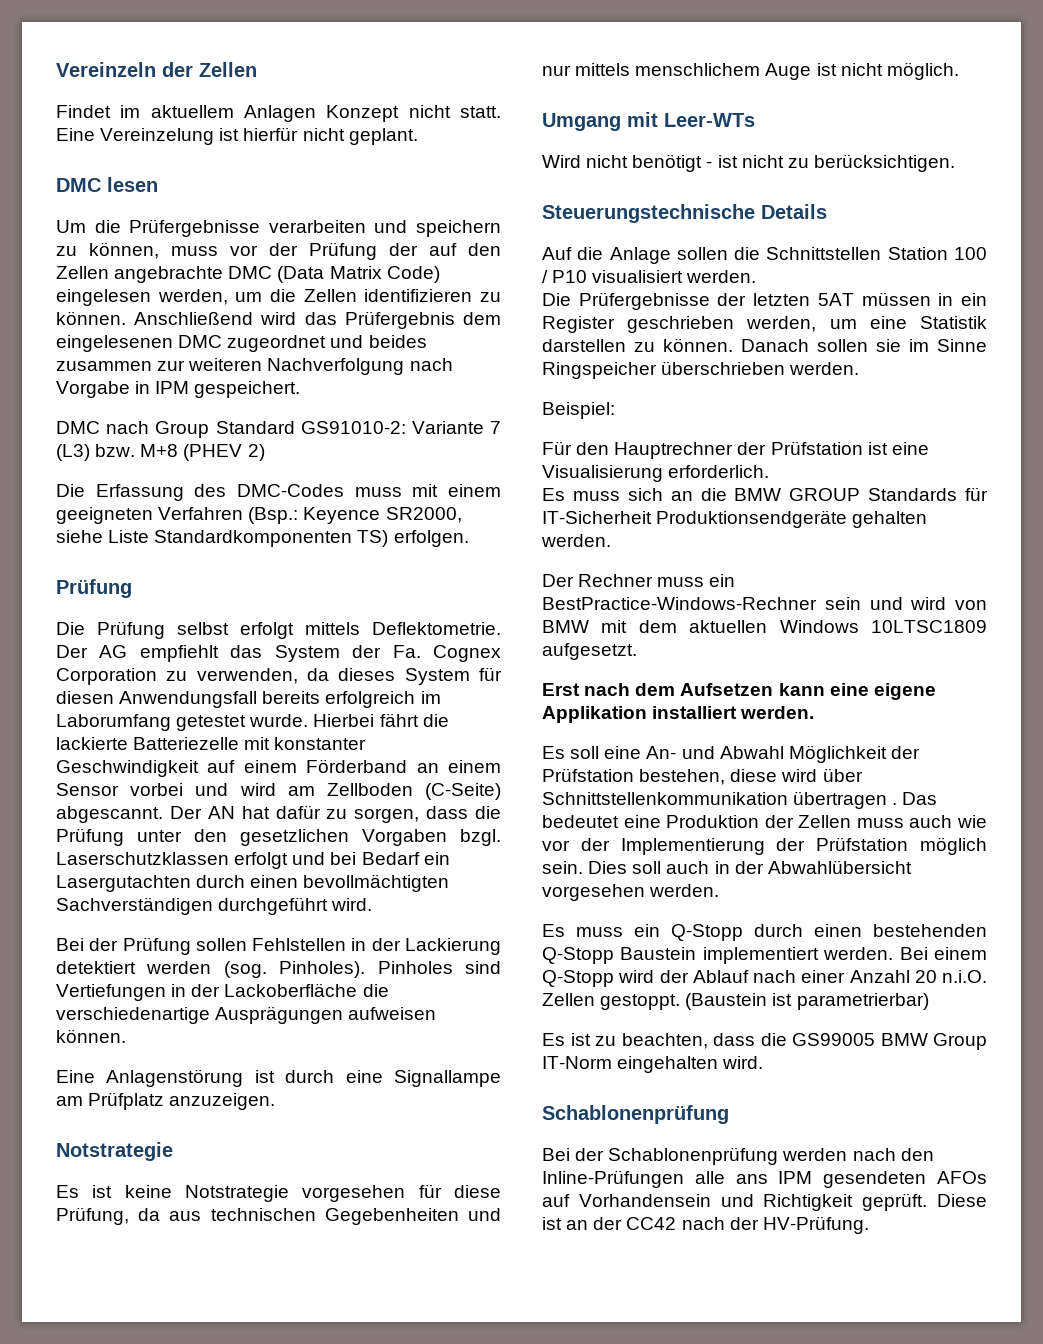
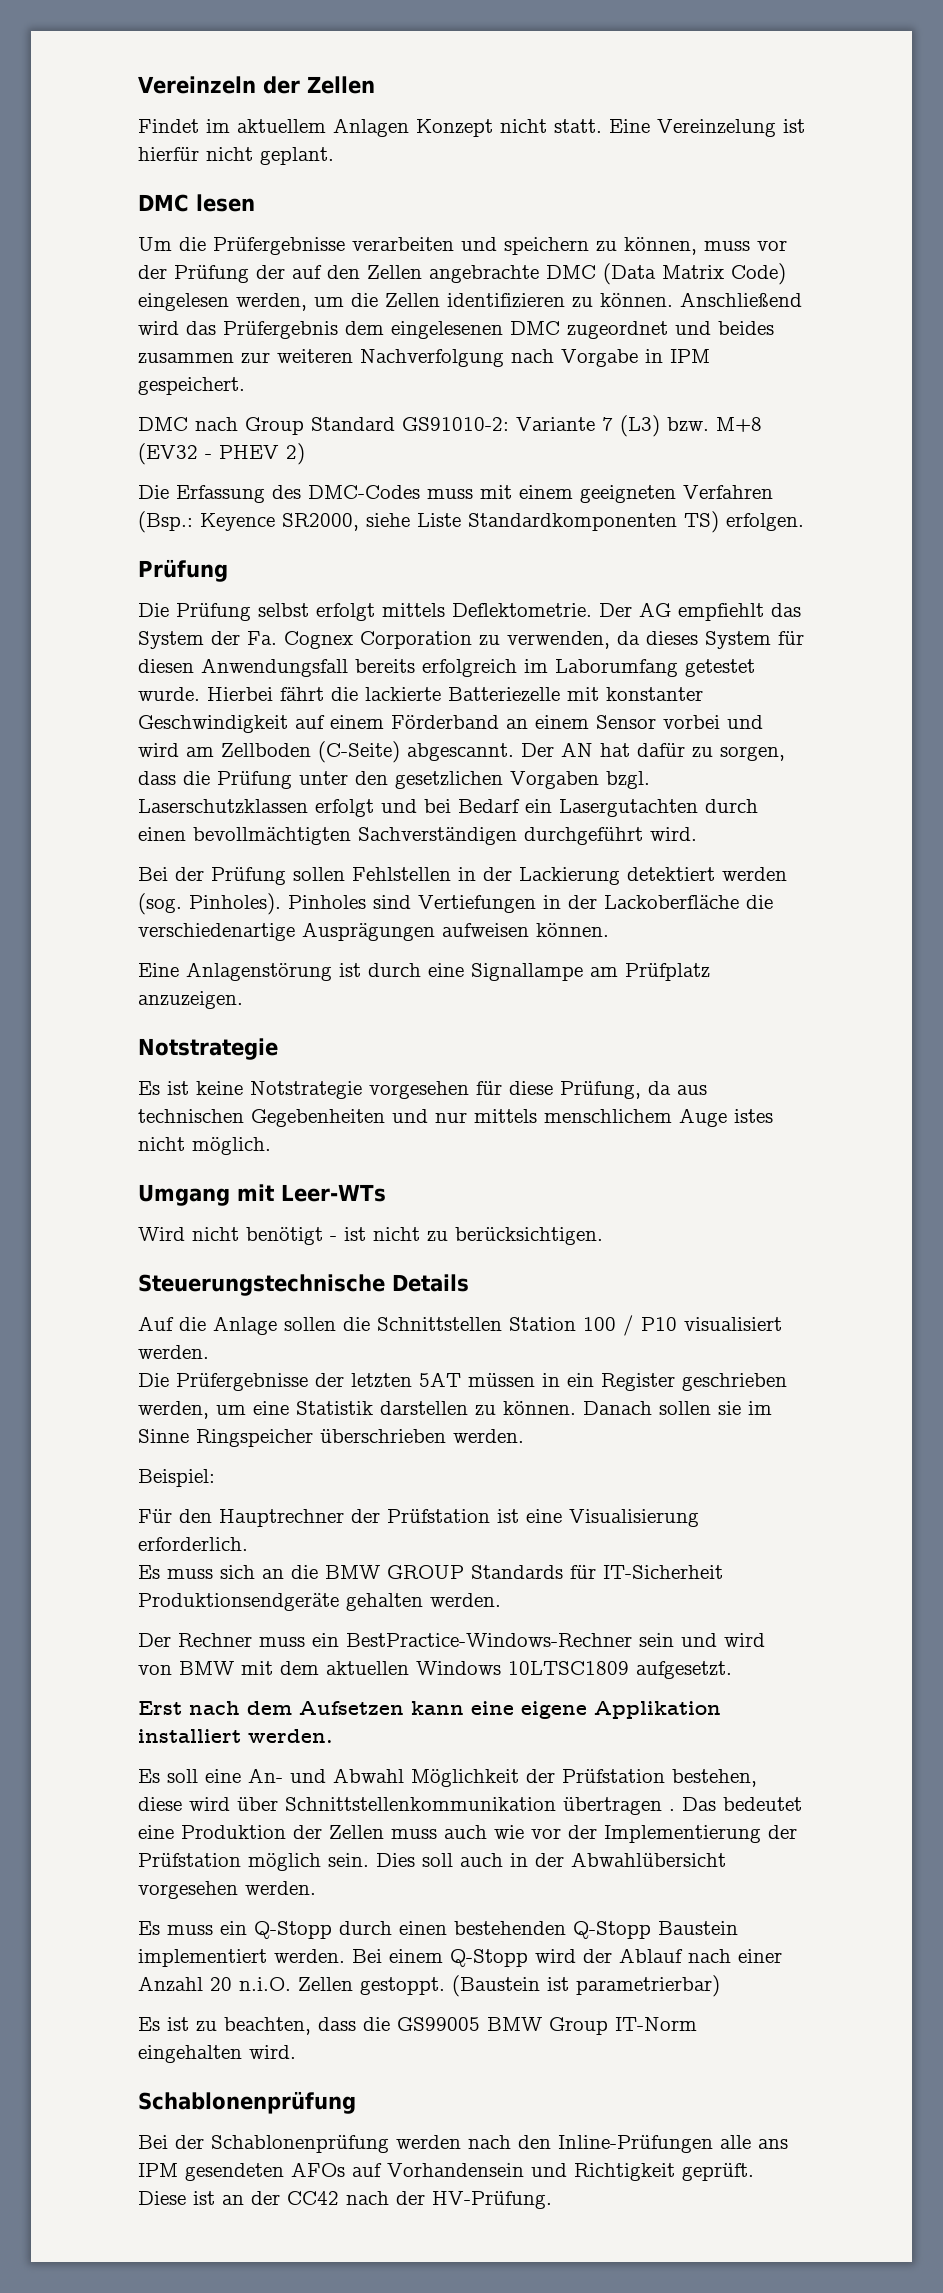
[183,444,243,461] (PHEV -> [138,443,279,465] (EV32 - PHEV
[816,63,837,76] ist -> [734,1109,773,1123] istes

